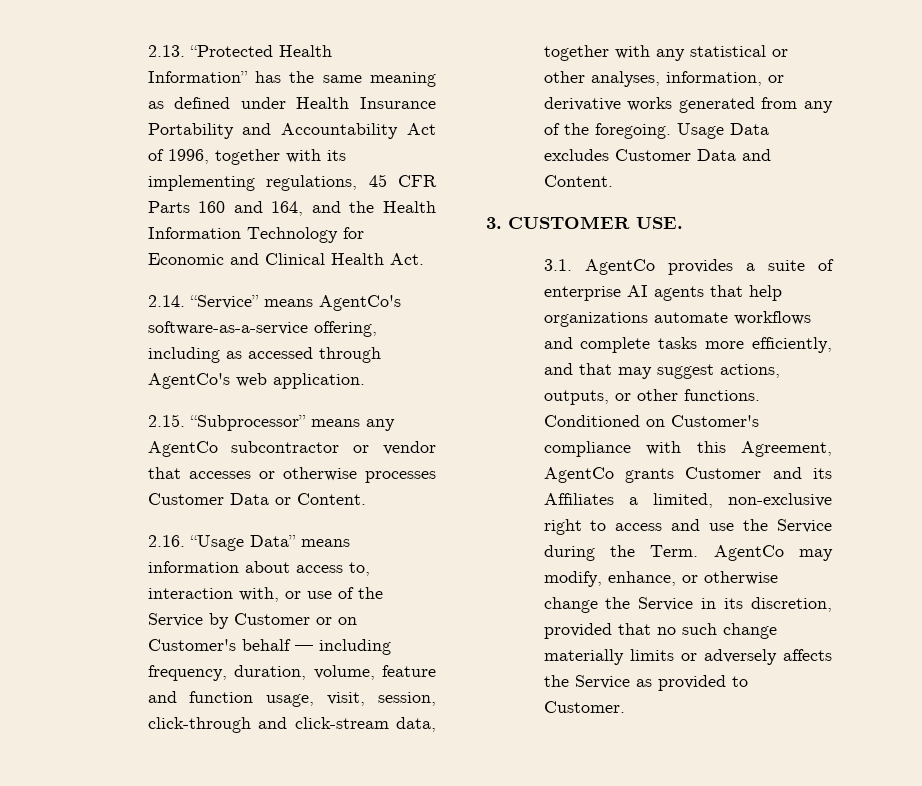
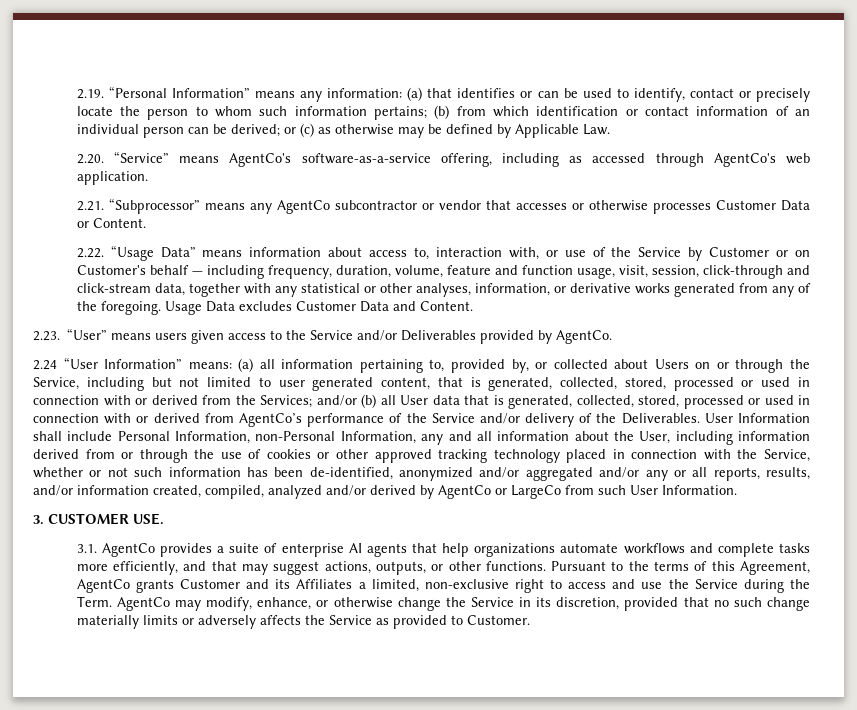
[147,45,332,57] [147,71,437,87] [147,97,437,109] [147,123,436,139] [147,149,346,165] [147,174,437,191] [147,201,436,216] [147,227,364,243] [147,253,424,265] [147,295,185,307] 2.13. “Protected Health Information” has the same meaning as defined under Health Insurance Portability and Accountability Act of 1996, together with its implementing regulations, 45 CFR Parts 160 and 164, and the Health Information Technology for Economic and Clinical Health Act. // 2.14. -> [76,86,811,102] [76,105,811,120] [76,123,610,138] [76,154,104,164] 2.19. “Personal Information” means any information: (a) that identifies or can be used to identify, contact or precisely locate the person to whom such information pertains; (b) from which identification or contact information of an individual person can be derived; or (c) as otherwise may be defined by Applicable Law. // 2.20.
[147,414,185,427] 2.15. -> [76,201,104,211] 2.21.
[147,535,185,547] 2.16. -> [76,248,104,258] 2.22.
(613, 181) none -> [33,328,613,344] [33,357,810,373] [33,377,810,391] [33,394,810,409] [33,413,810,427] [33,431,810,445] [33,449,810,463] [33,467,810,481] [33,485,737,499] // 2.23. “User” means users given access to the Service and/or Deliverables provided by AgentCo. // 2.24 “User Information” means: (a) all information pertaining to, provided by, or collected about Users on or through the Service, including but not limited to user generated content, that is generated, collected, stored, processed or used in connection with or derived from the Services; and/or (b) all User data that is generated, collected, stored, processed or used in connection with or derived from AgentCo’s performance of the Service and/or delivery of the Deliverables. User Information shall include Personal Information, non-Personal Information, any and all information about the User, including information derived from or through the use of cookies or other approved tracking technology placed in connection with the Service, whether or not such information has been de-identified, anonymized and/or aggregated and/or any or all reports, results, and/or information created, compiled, analyzed and/or derived by AgentCo or LargeCo from such User Information.
[543,415,759,427] [543,441,682,457] Conditioned on Customer's compliance with -> [551,561,708,571] Pursuant to the terms of

